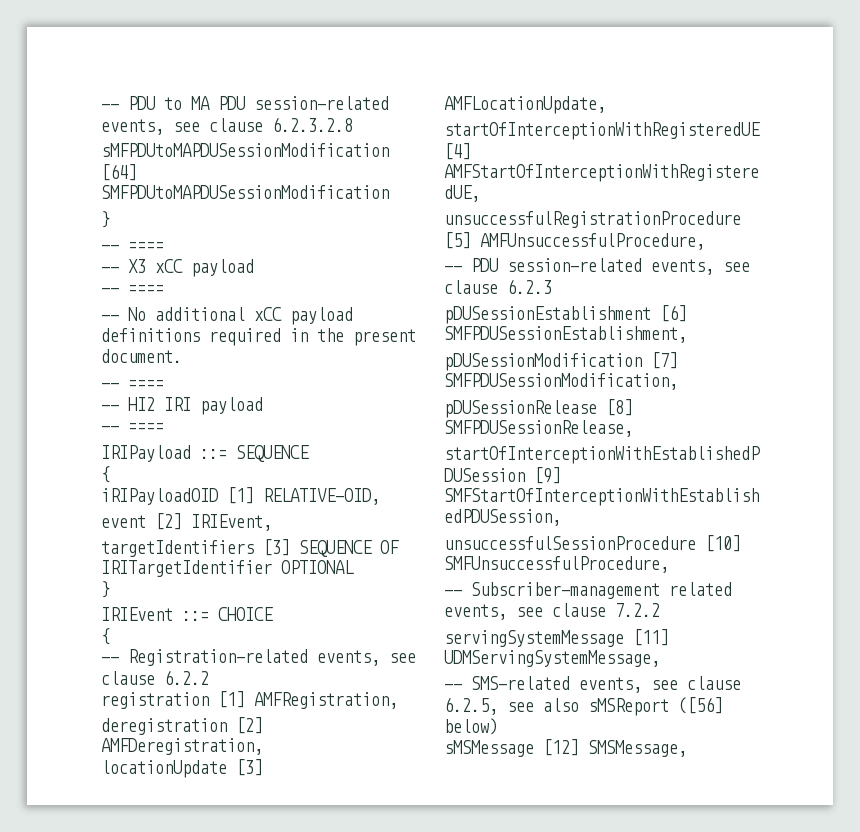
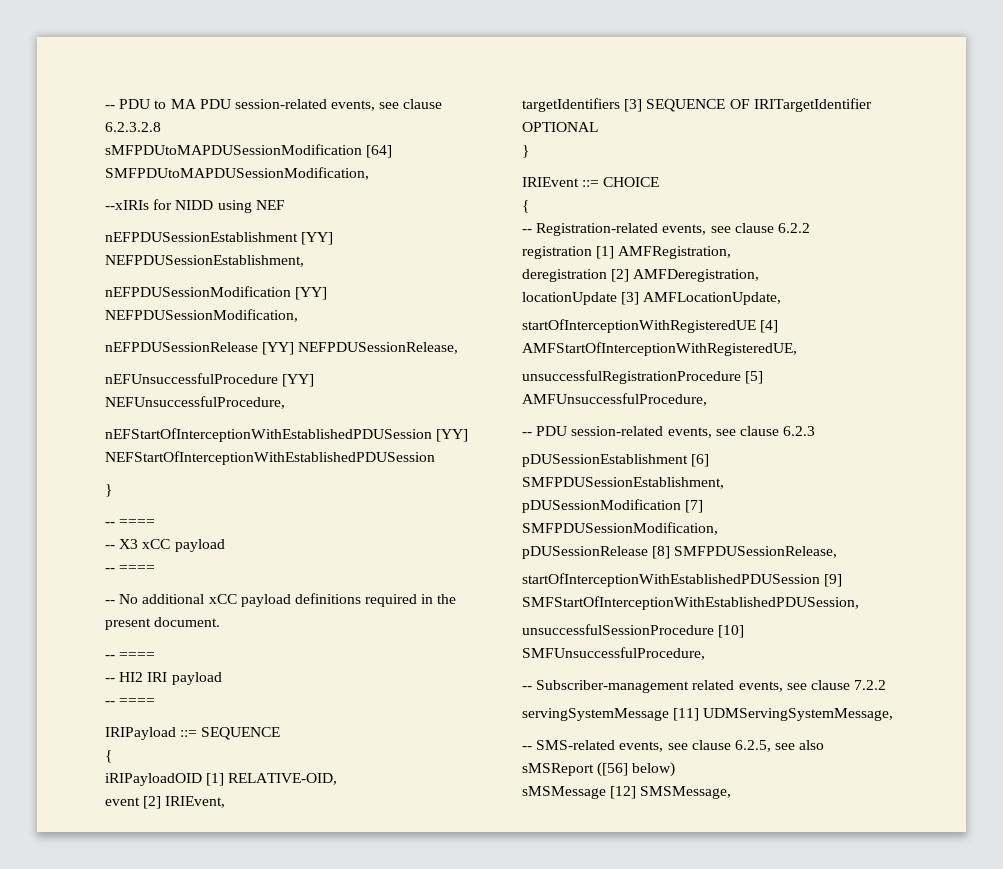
[101,185,389,199] SMFPDUtoMAPDUSessionModification -> [105,167,369,180] [105,199,285,213] [105,232,334,245] [105,255,304,267] [105,286,328,300] [105,309,298,322] [105,342,459,355] [105,373,315,387] [105,396,285,409] [105,428,469,442] [105,451,435,465] SMFPDUtoMAPDUSessionModification, // --xIRIs for NIDD using NEF // nEFPDUSessionEstablishment [YY] NEFPDUSessionEstablishment, // nEFPDUSessionModification [YY] NEFPDUSessionModification, // nEFPDUSessionRelease [YY] NEFPDUSessionRelease, // nEFUnsuccessfulProcedure [YY] NEFUnsuccessfulProcedure, // nEFStartOfInterceptionWithEstablishedPDUSession [YY] NEFStartOfInterceptionWithEstablishedPDUSession

